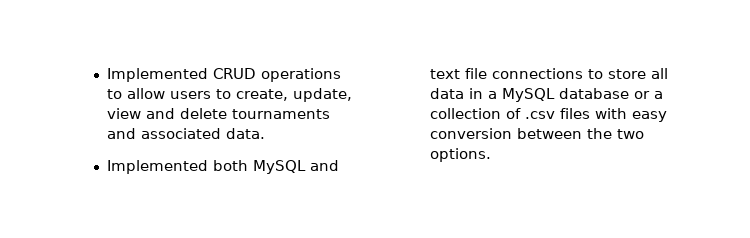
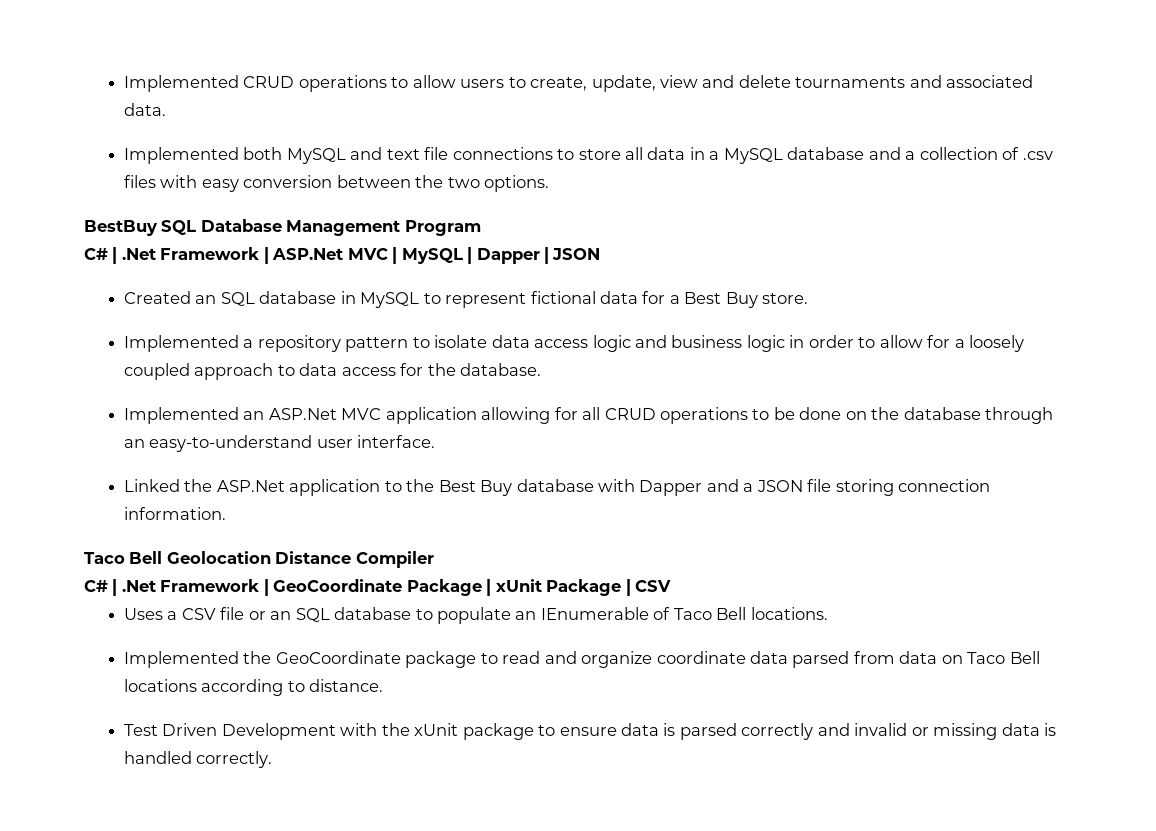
[634,91,651,99] or -> [868,147,901,160] and
(492, 155) none -> [84,219,481,236] [84,247,601,264] [123,291,809,308] [123,335,1025,352] [123,363,542,380] [123,407,1054,424] [123,435,436,452] [123,479,991,496] [123,507,226,520] [84,551,434,568] [84,579,672,596] [123,607,828,624] [123,651,1040,668] [123,679,384,696] [123,723,1057,740] [123,751,273,768] // BestBuy SQL Database Management Program // C# | .Net Framework | ASP.Net MVC | MySQL | Dapper | JSON // Created an SQL database in MySQL to represent fictional data for a Best Buy store. // Implemented a repository pattern to isolate data access logic and business logic in order to allow for a loosely coupled approach to data access for the database. // Implemented an ASP.Net MVC application allowing for all CRUD operations to be done on the database through an easy-to-understand user interface. // Linked the ASP.Net application to the Best Buy database with Dapper and a JSON file storing connection information. // Taco Bell Geolocation Distance Compiler // C# | .Net Framework | GeoCoordinate Package | xUnit Package | CSV // Uses a CSV file or an SQL database to populate an IEnumerable of Taco Bell locations. // Implemented the GeoCoordinate package to read and organize coordinate data parsed from data on Taco Bell locations according to distance. // Test Driven Development with the xUnit package to ensure data is parsed correctly and invalid or missing data is handled correctly.

